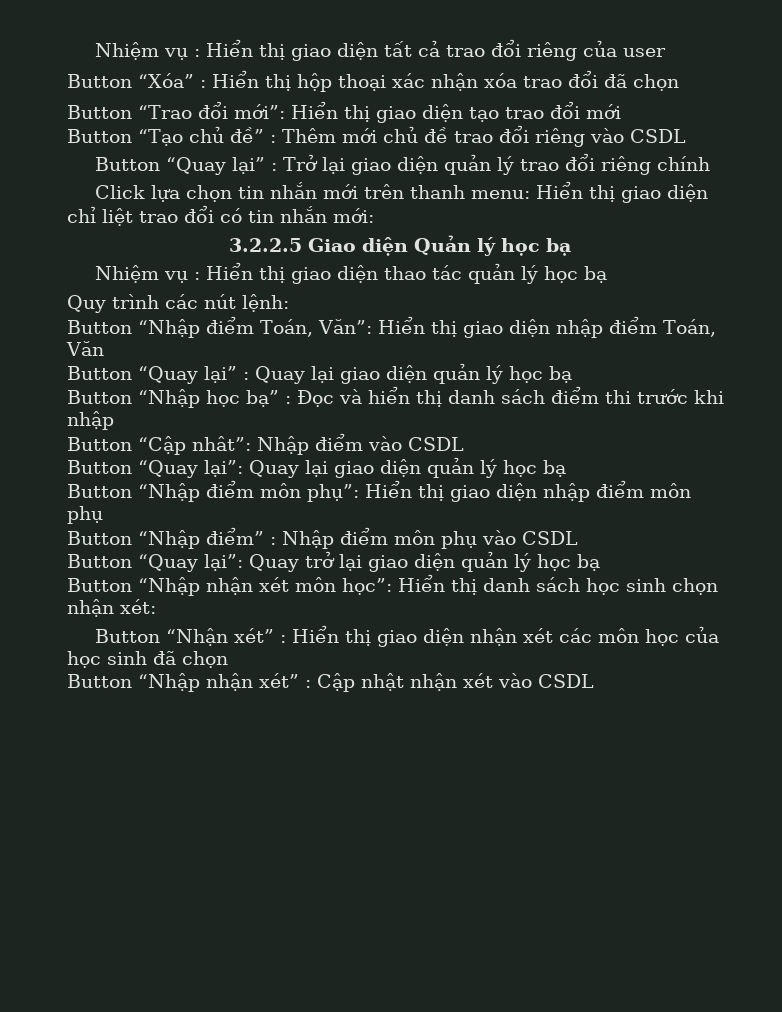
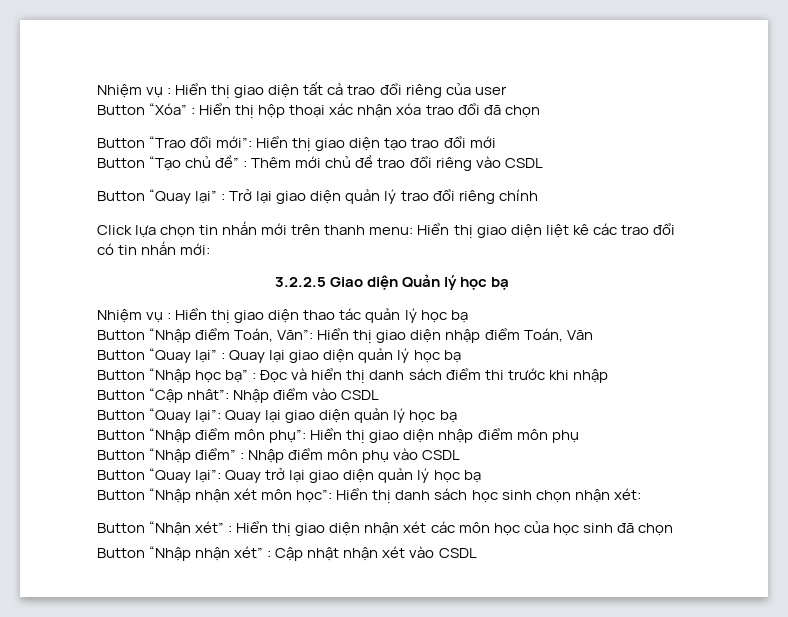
[67,206,133,226] chỉ liệt -> [545,223,617,238] liệt kê các
[67,294,289,313] // Quy trình các nút lệnh: -> (468, 316) none

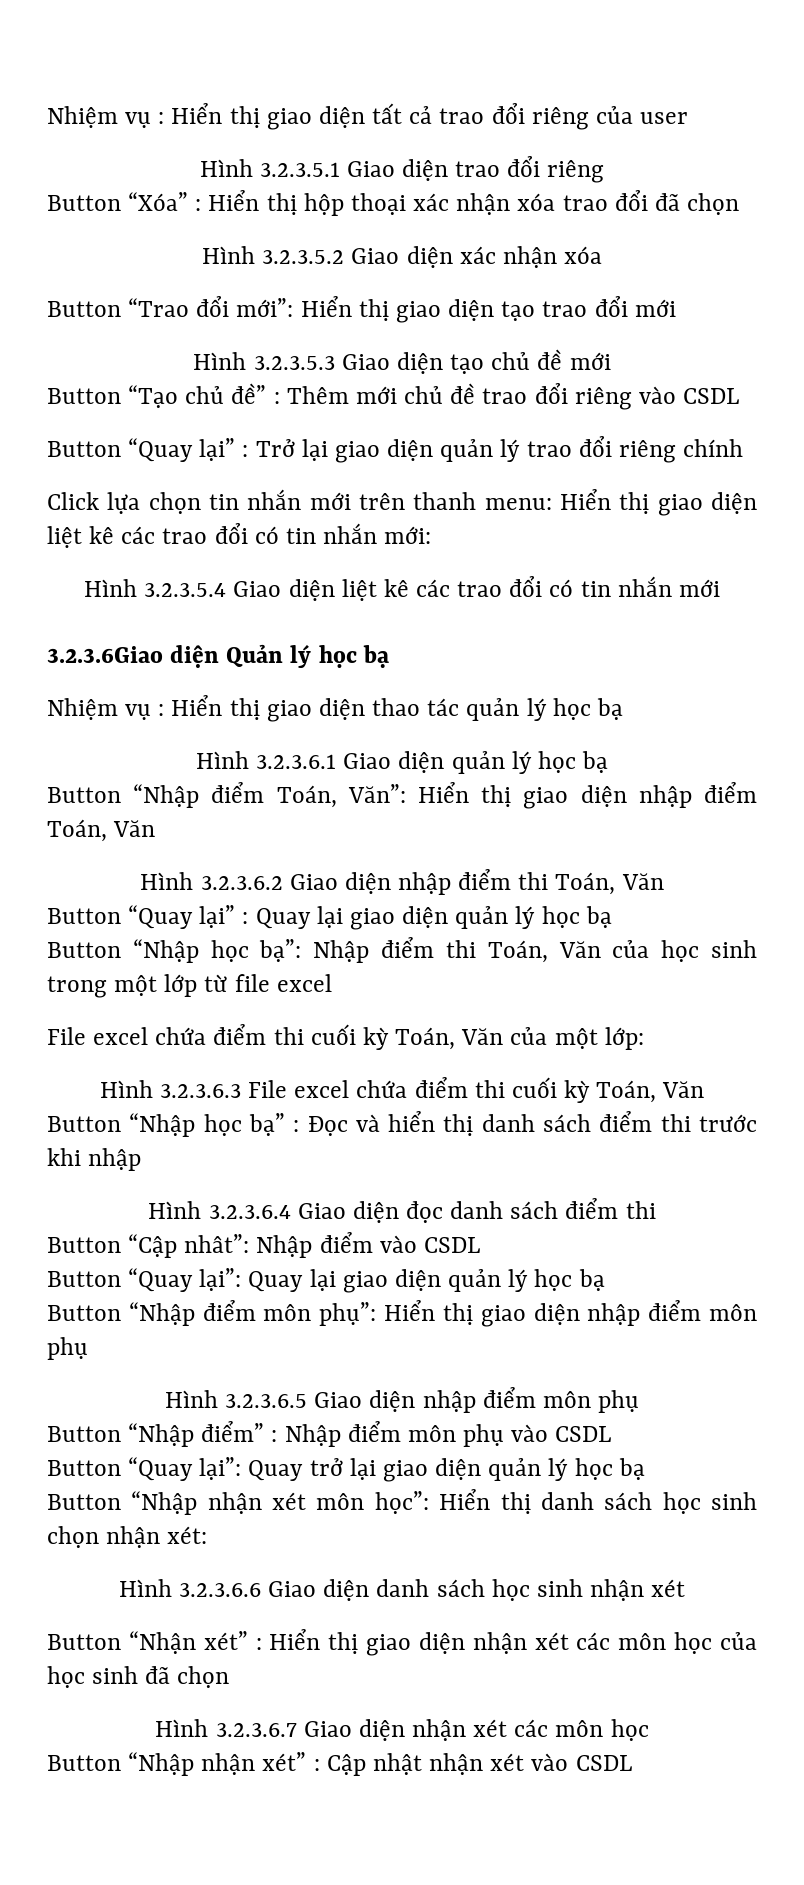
(507, 90) none -> [199,156,605,183] // Hình 3.2.3.5.1 Giao diện trao đổi riêng
(540, 111) none -> [202,246,602,268] // Hình 3.2.3.5.2 Giao diện xác nhận xóa
(496, 142) none -> [193,349,611,374] // Hình 3.2.3.5.3 Giao diện tạo chủ đề mới
[274,277,363,287] 3.2.2.5 Giao -> [84,576,720,601] [47,646,163,663] Hình 3.2.3.5.4 Giao diện liệt kê các trao đổi có tin nhắn mới // 3.2.3.6Giao
(468, 316) none -> [195,751,609,774] // Hình 3.2.3.6.1 Giao diện quản lý học bạ
(593, 335) none -> [140,869,664,895] // Hình 3.2.3.6.2 Giao diện nhập điểm thi Toán, Văn
(461, 356) none -> [47,937,758,963] [47,974,332,998] [47,1024,644,1050] [99,1077,705,1103] // Button “Nhập học bạ”: Nhập điểm thi Toán, Văn của học sinh trong một lớp từ file excel // File excel chứa điểm thi cuối kỳ Toán, Văn của một lớp: // Hình 3.2.3.6.3 File excel chứa điểm thi cuối kỳ Toán, Văn
(608, 376) none -> [148,1198,656,1223] // Hình 3.2.3.6.4 Giao diện đọc danh sách điểm thi
(579, 436) none -> [164,1387,640,1413] // Hình 3.2.3.6.5 Giao diện nhập điểm môn phụ
(641, 494) none -> [118,1579,686,1601] // Hình 3.2.3.6.6 Giao diện danh sách học sinh nhận xét
(673, 529) none -> [155,1719,649,1741] // Hình 3.2.3.6.7 Giao diện nhận xét các môn học

